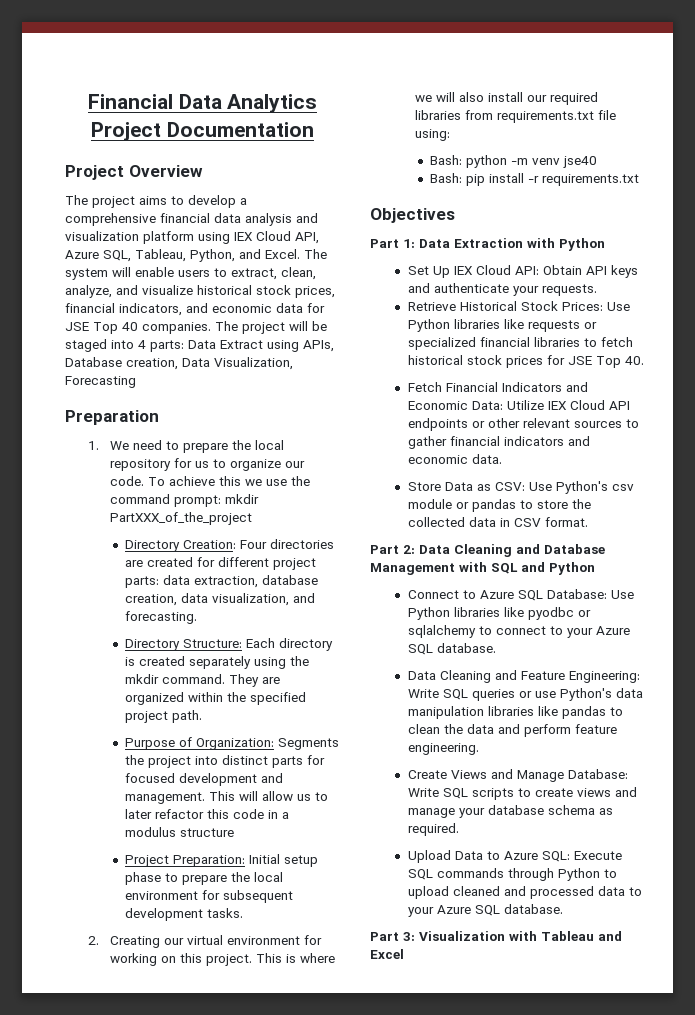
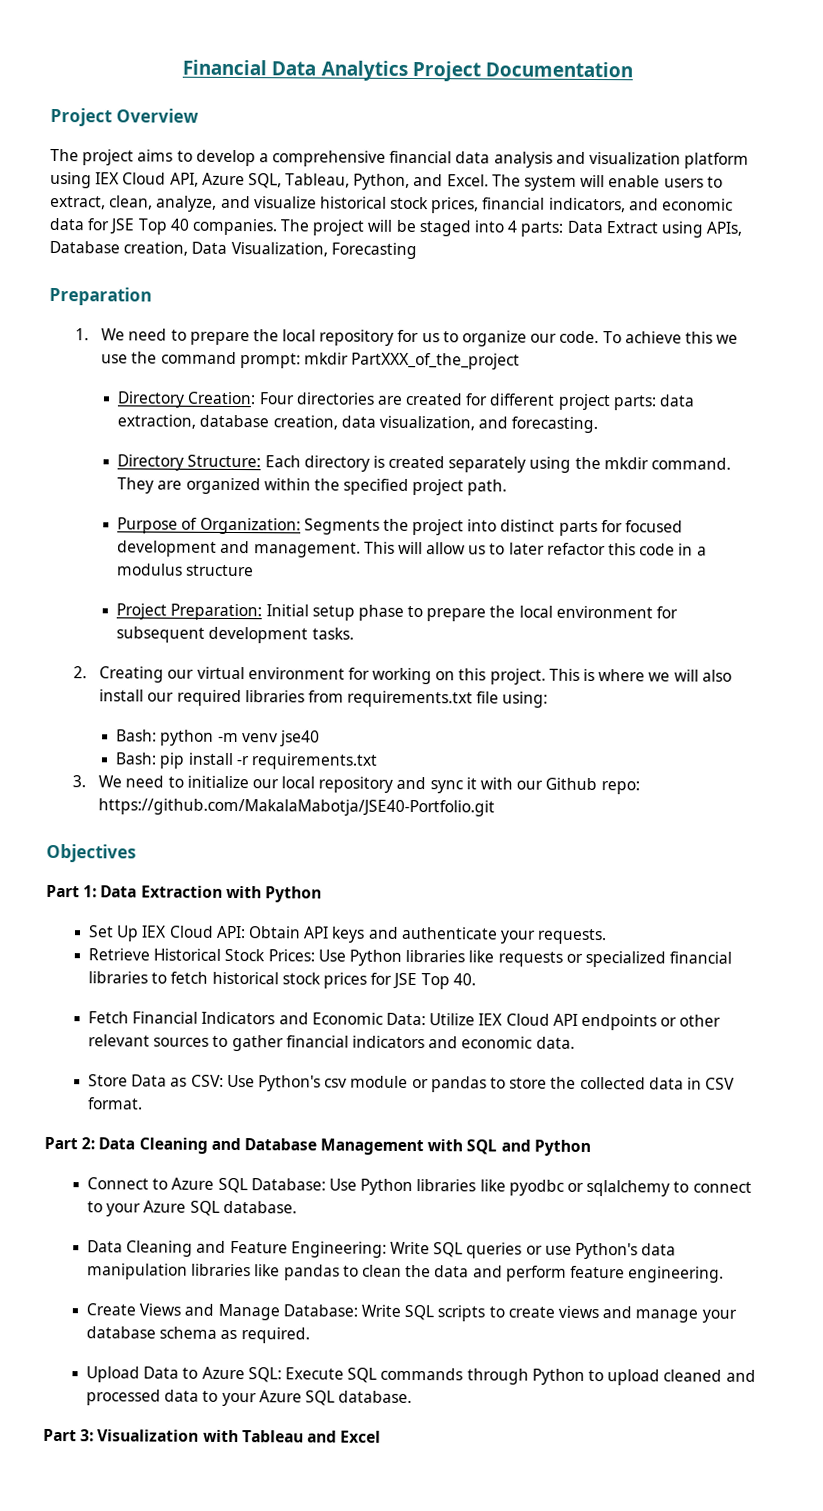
(640, 180) none -> [72,775,640,795] [98,798,496,817] // 3. We need to initialize our local repository and sync it with our Github repo: https://github.com/MakalaMabotja/JSE40-Portfolio.git

